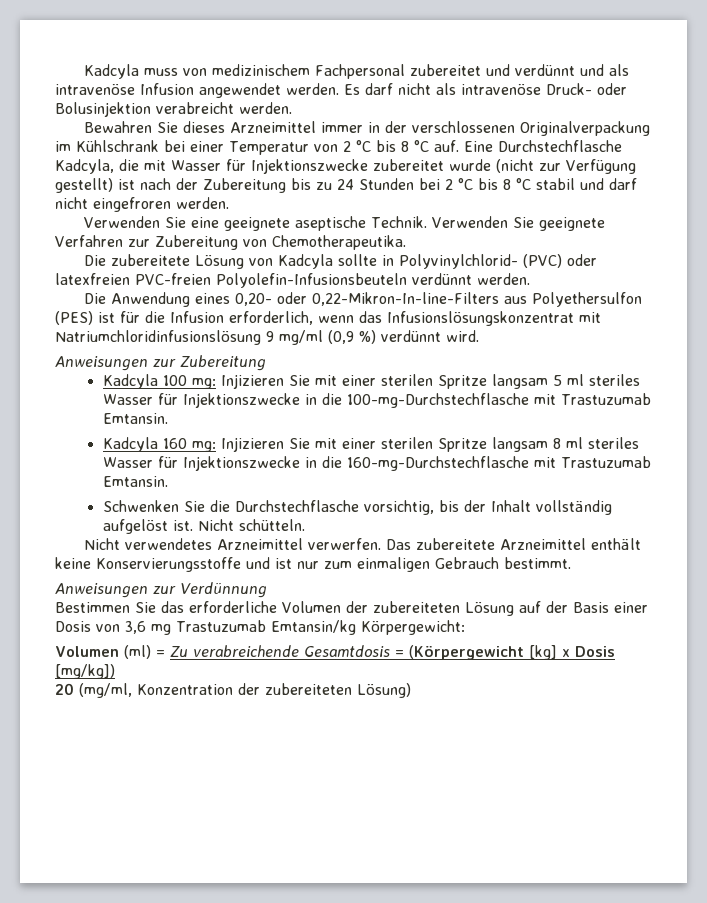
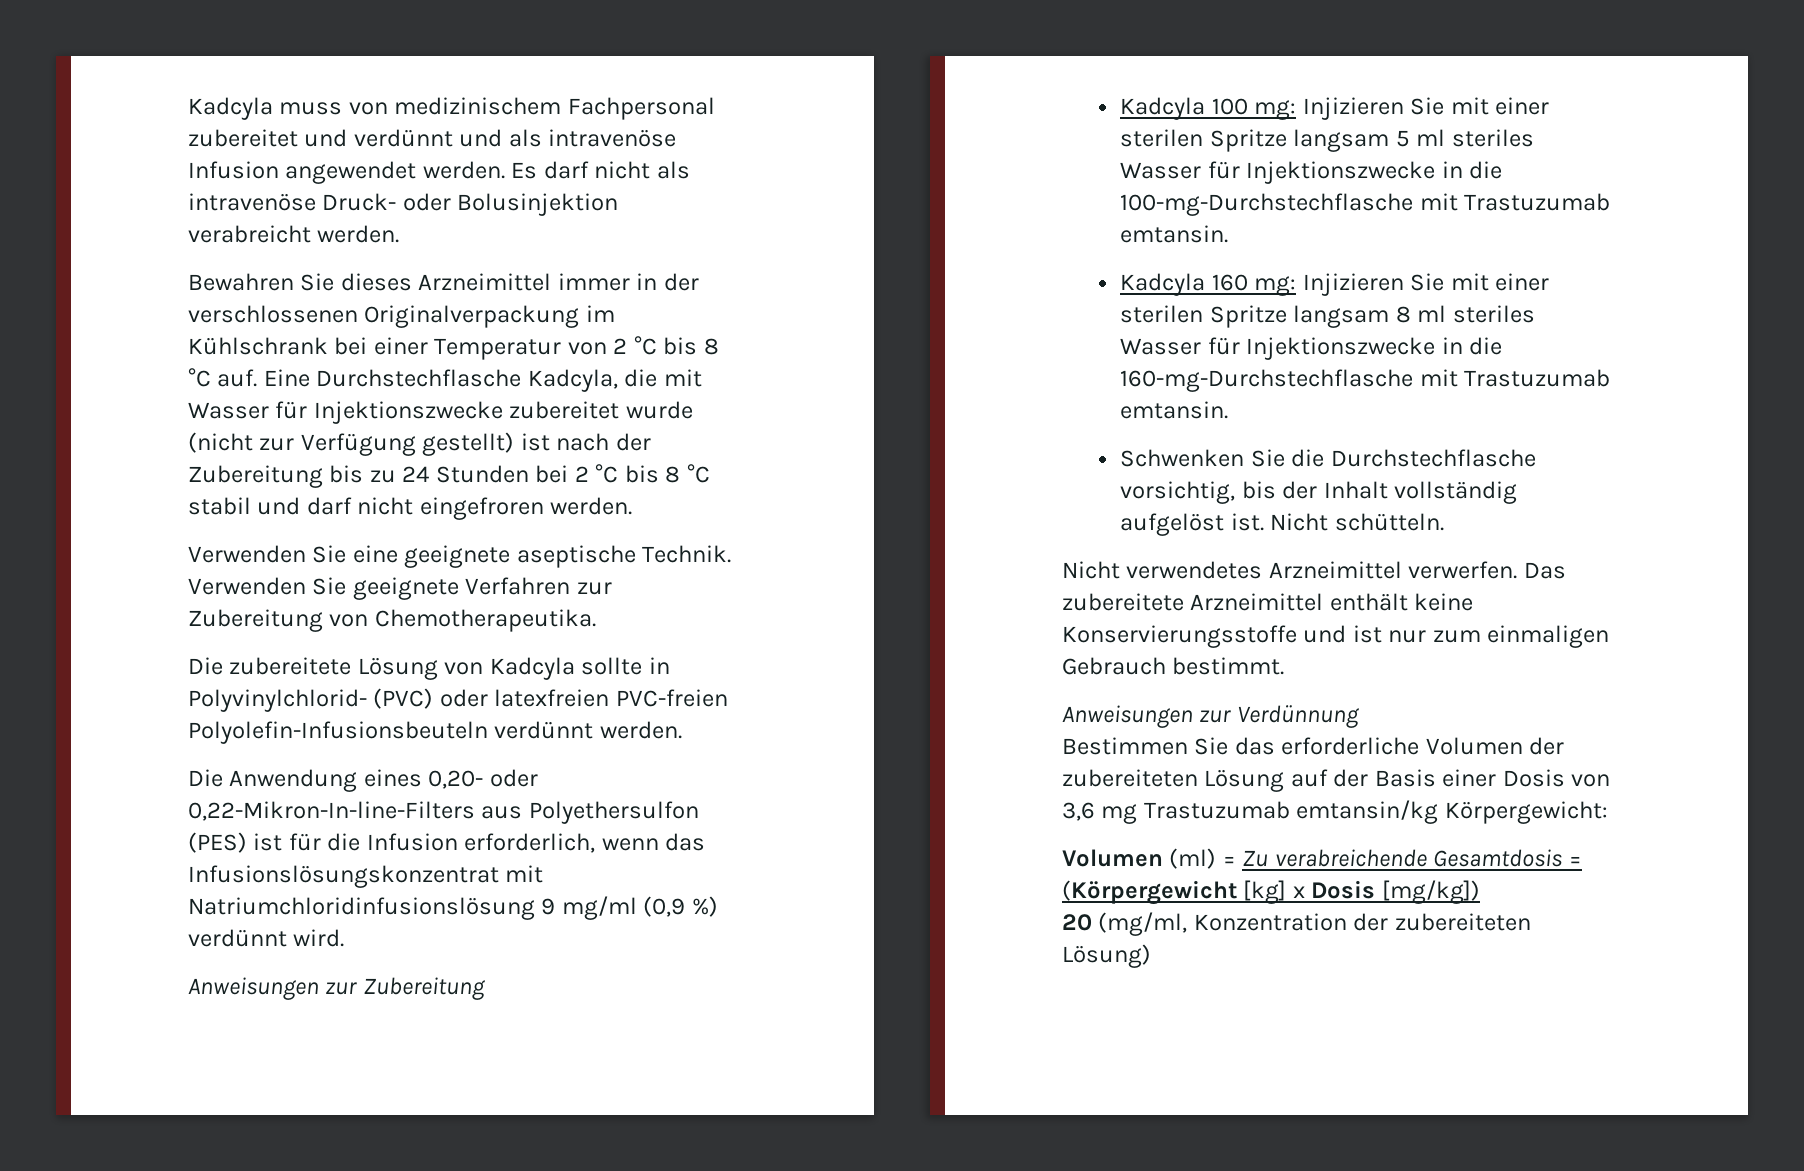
[102,413,168,424] Emtansin. -> [1120,225,1229,243] emtansin.
[102,476,168,487] Emtansin. -> [1120,401,1229,419] emtansin.
[270,620,356,635] Emtansin/kg -> [1296,800,1439,824] emtansin/kg

